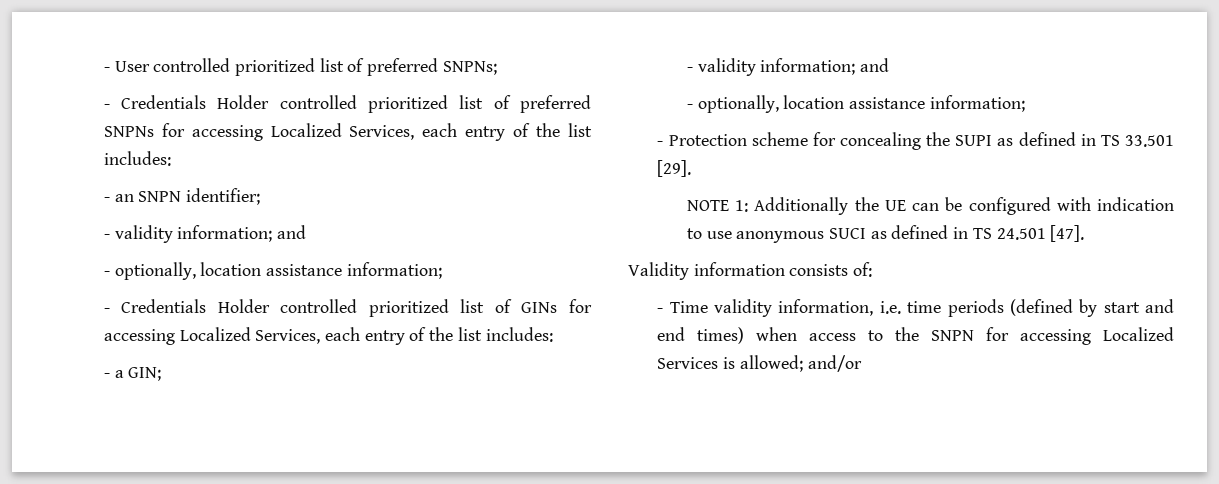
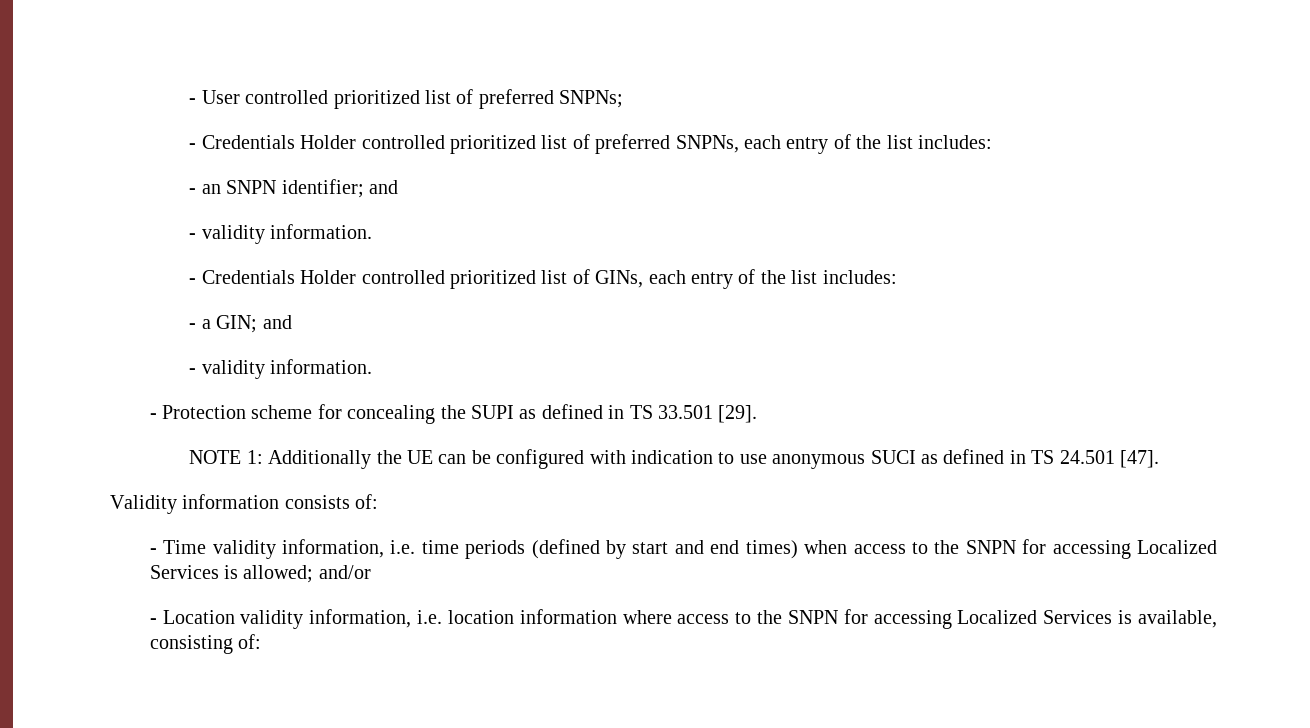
[103,123,415,141] SNPNs for accessing Localized Services, -> [675,135,739,153] SNPNs,
[103,225,306,243] [103,262,442,280] [103,299,592,317] [103,327,321,345] // - validity information; and // - optionally, location assistance information; // - Credentials Holder controlled prioritized list of GINs for accessing Localized Services, -> [368,180,398,194] [189,224,373,244] [189,269,644,289] and // - validity information. // - Credentials Holder controlled prioritized list of GINs,
[686,58,889,76] [686,95,1025,113] // - validity information; and // - optionally, location assistance information; -> [262,315,292,329] [189,359,373,379] and // - validity information.
(862, 363) none -> [149,609,1218,629] [149,634,262,654] // - Location validity information, i.e. location information where access to the SNPN for accessing Localized Services is available, consisting of:

